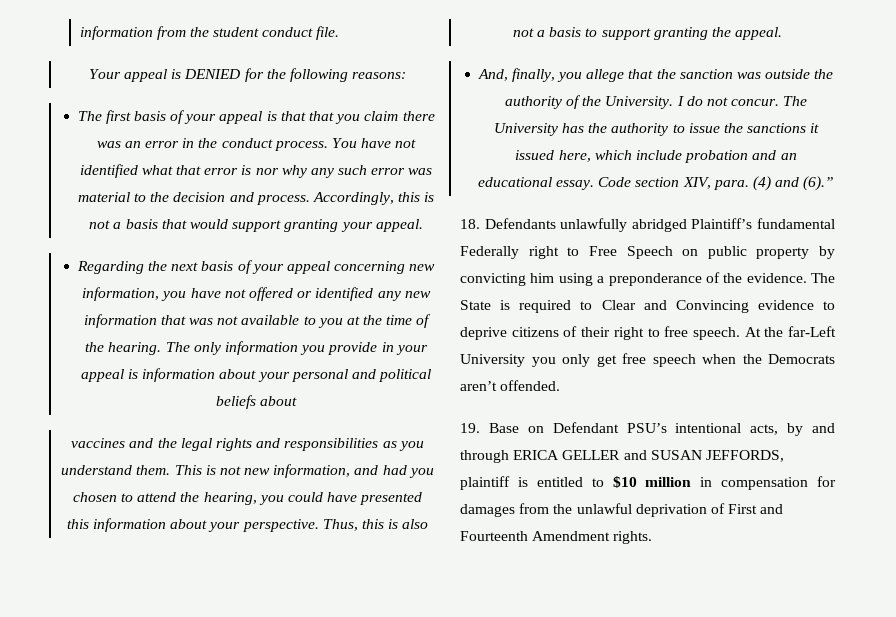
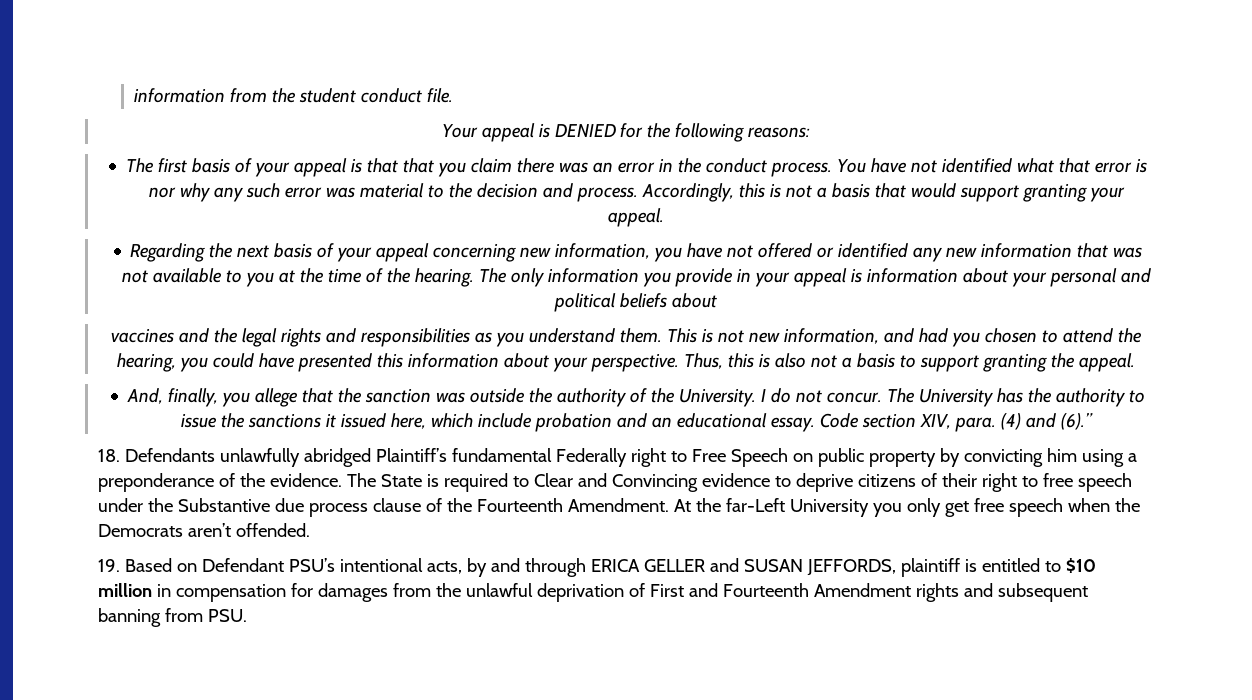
[692,327,740,340] speech. -> [1077,473,1132,492] [98,498,669,517] speech under the Substantive due process clause of the Fourteenth Amendment.
[488,423,519,433] Base -> [124,558,172,572] Based
[613,531,653,544] rights. -> [915,583,1088,602] [98,608,247,627] rights and subsequent banning from PSU.

